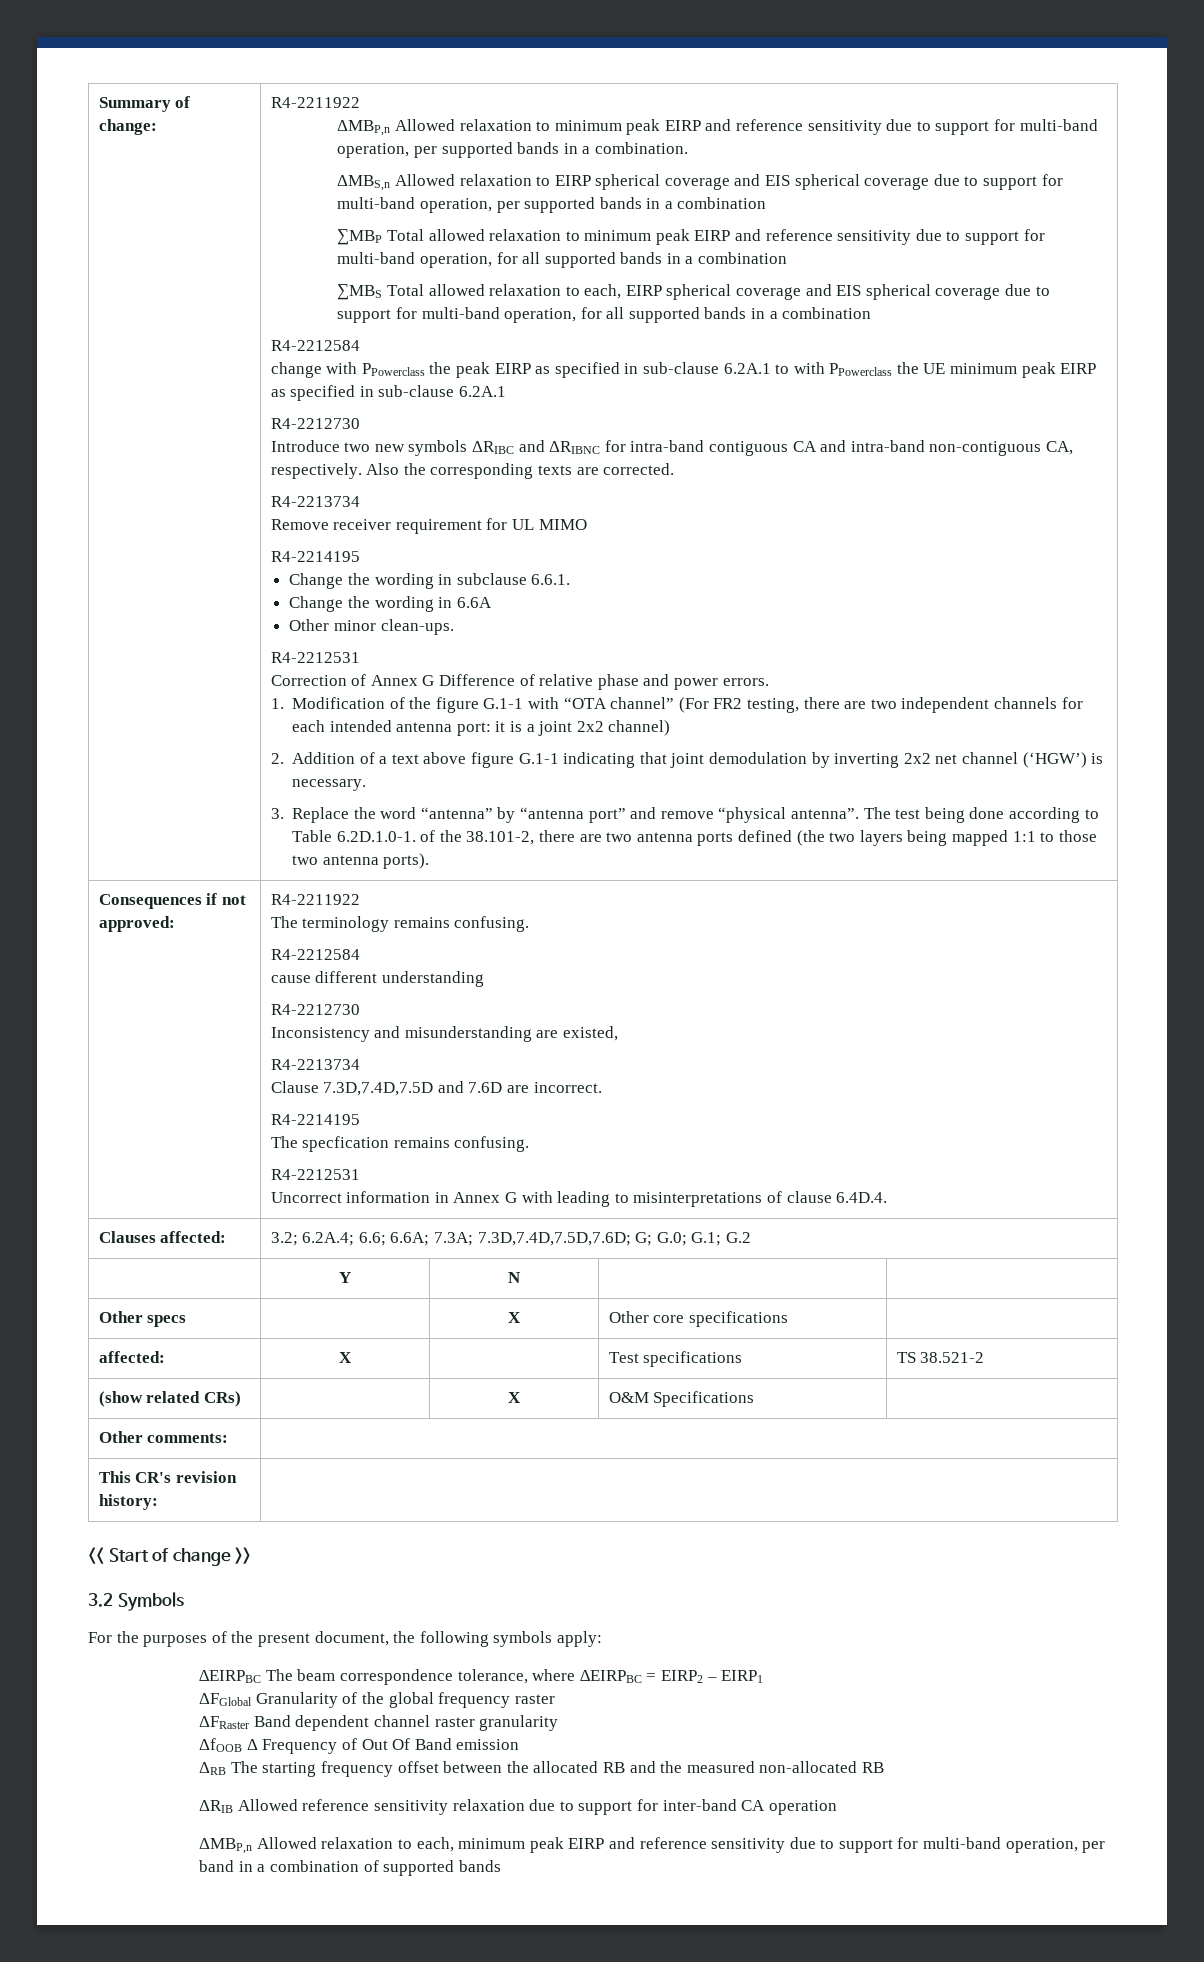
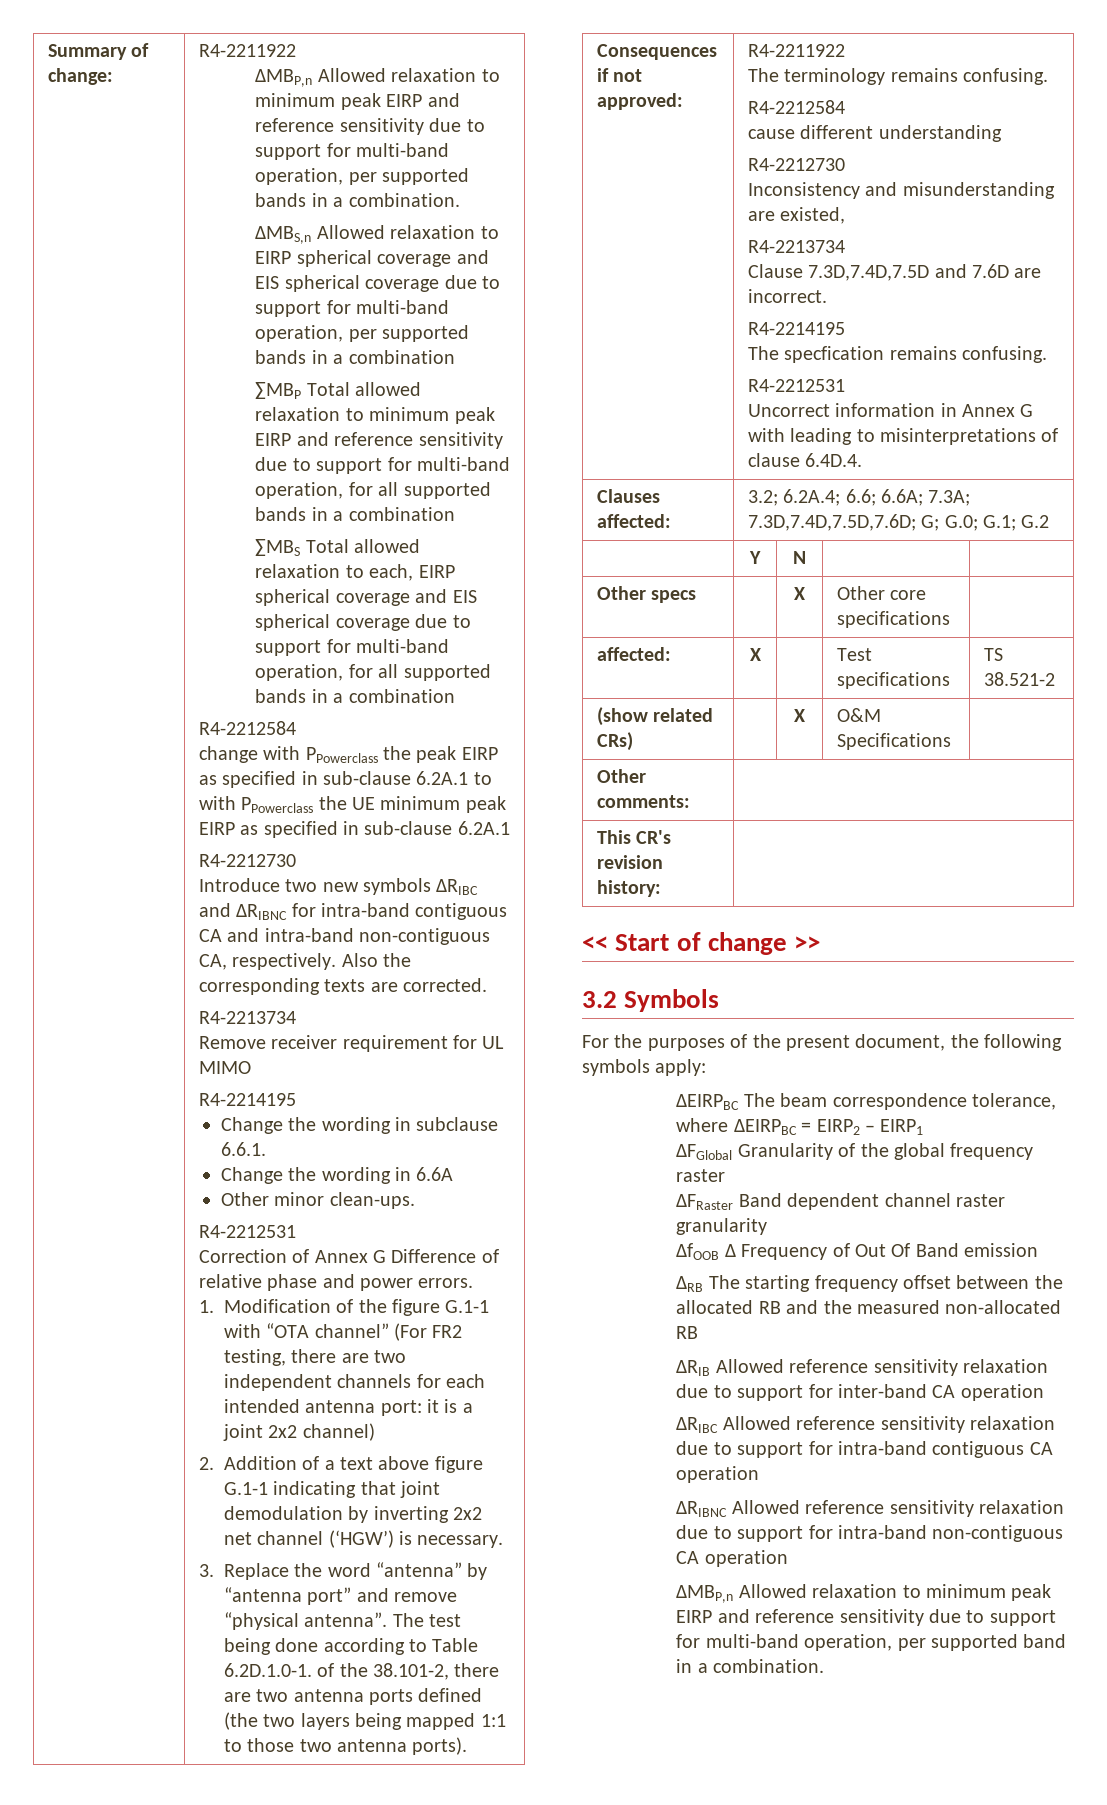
[199,1837,454,1854] // ΔMBP,n Allowed relaxation to each, -> [676,1416,1056,1433] [676,1441,1053,1458] [676,1466,760,1483] [676,1500,1065,1517] [676,1525,1064,1542] [676,1550,788,1567] [676,1584,921,1603] // ΔRIBC Allowed reference sensitivity relaxation due to support for intra-band contiguous CA operation // ΔRIBNC Allowed reference sensitivity relaxation due to support for intra-band non-contiguous CA operation // ΔMBP,n Allowed relaxation to
(1106, 1847) none -> [931,1634,1019,1651] supported
[269,1860,501,1876] combination of supported bands -> [713,1659,825,1673] combination.

